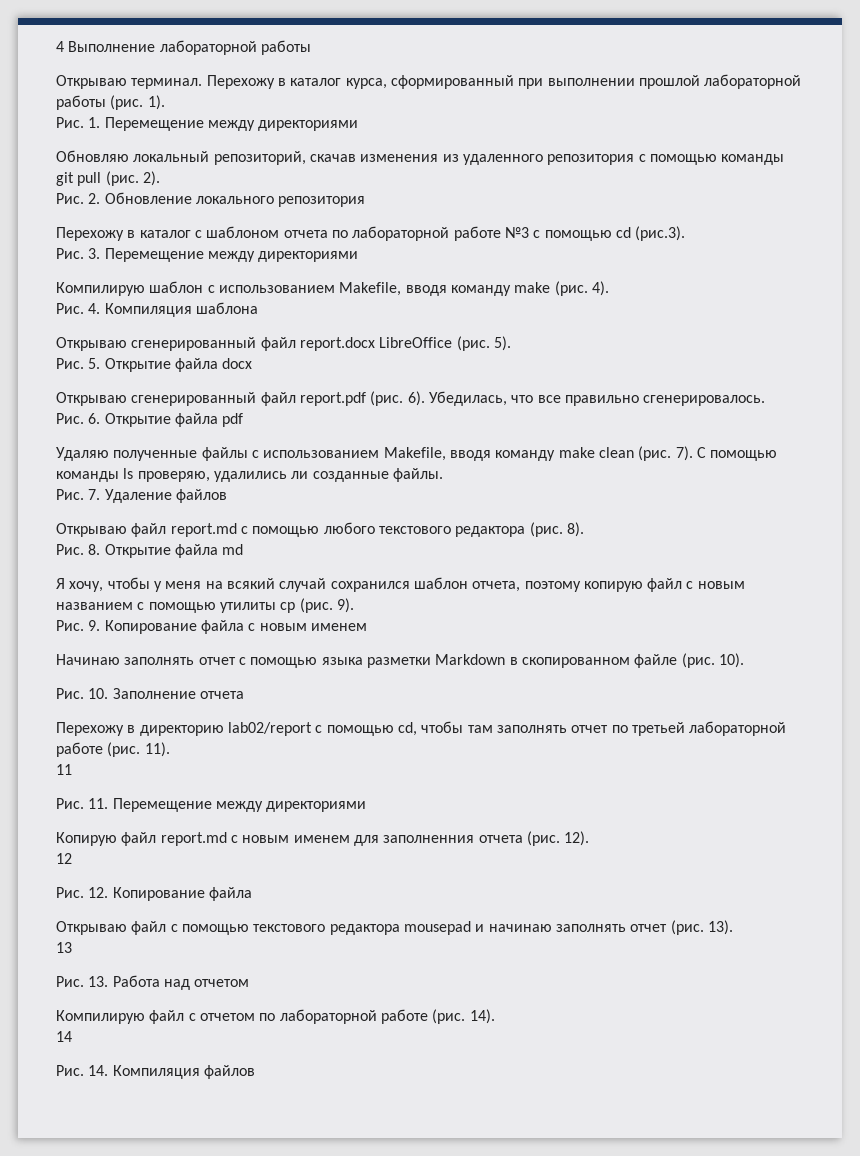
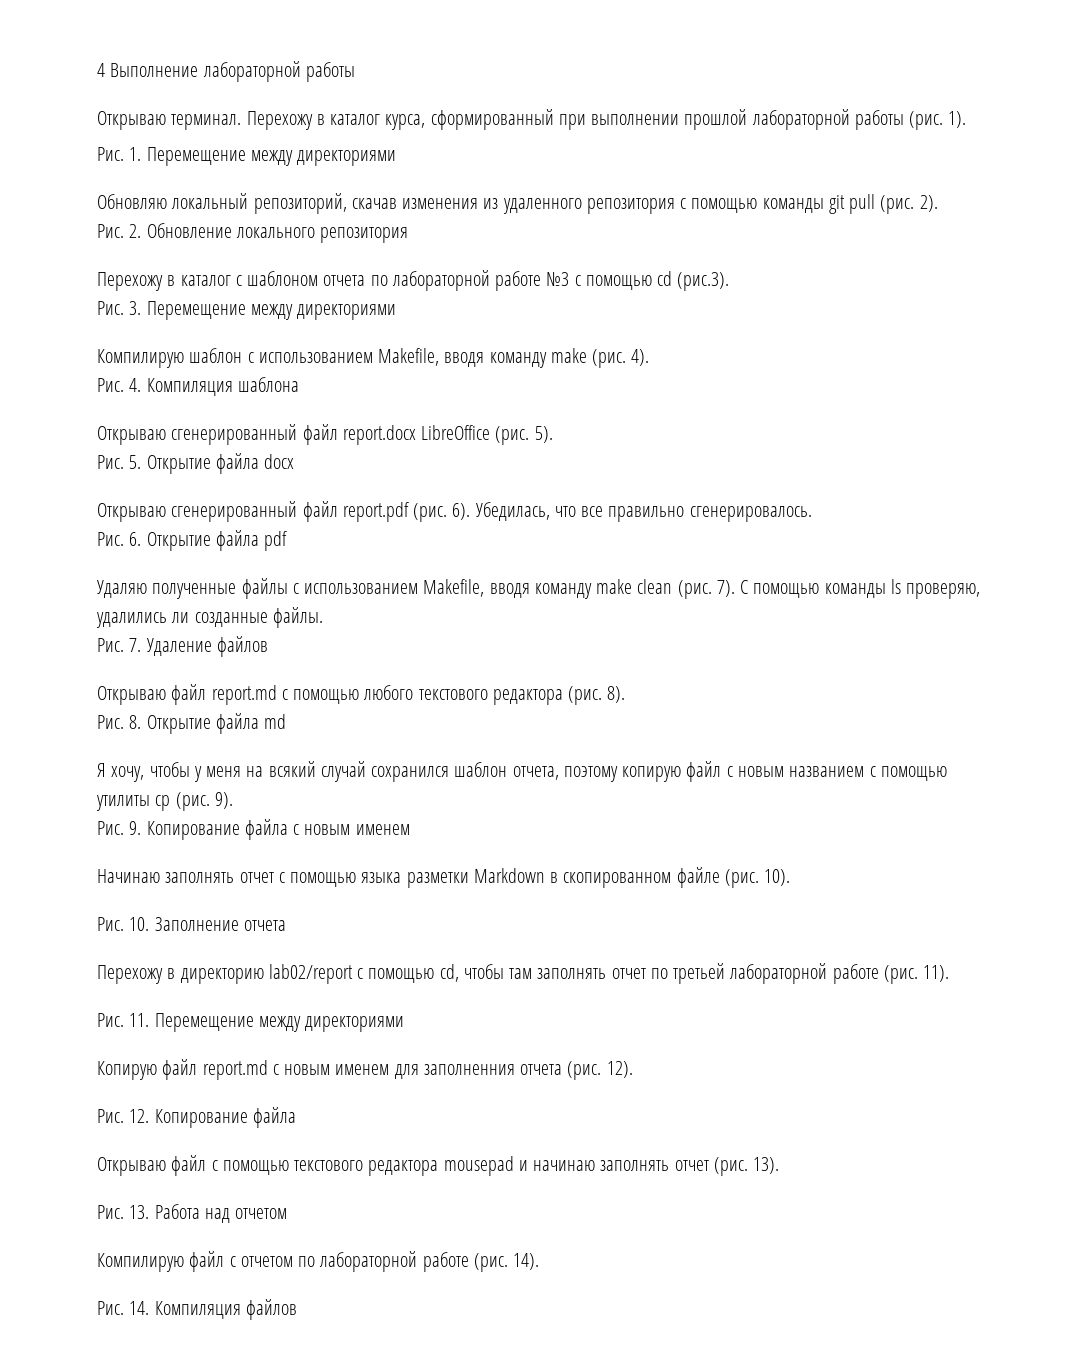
[56,764,72,775] // 11 -> (950, 973) none
[56,853,72,864] // 12 -> (633, 1069) none
[56,942,72,953] // 13 -> (780, 1165) none
[56,1031,72,1042] // 14 -> (540, 1261) none

